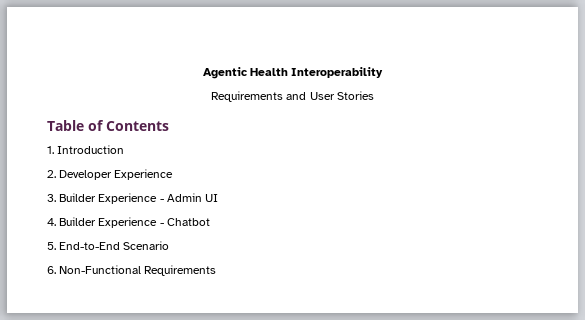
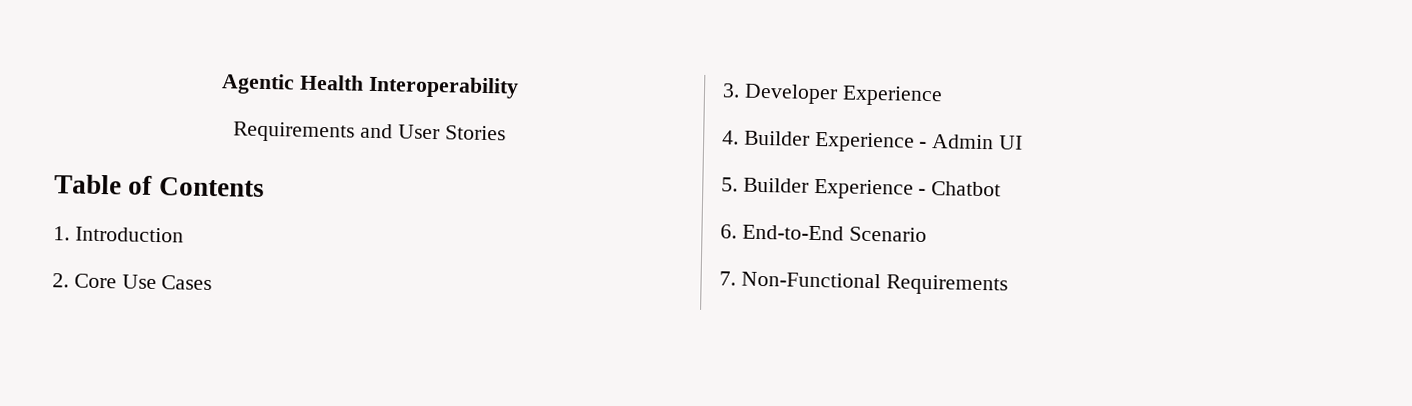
(56, 174) none -> [73,273,213,291] [722,83,740,98] Core Use Cases // 3.
[47,194,56,202] 3. -> [722,130,739,145] 4.
[47,218,56,226] 4. -> [721,177,738,192] 5.
[47,242,56,250] 5. -> [720,224,737,239] 6.
[47,266,56,274] 6. -> [719,271,736,286] 7.

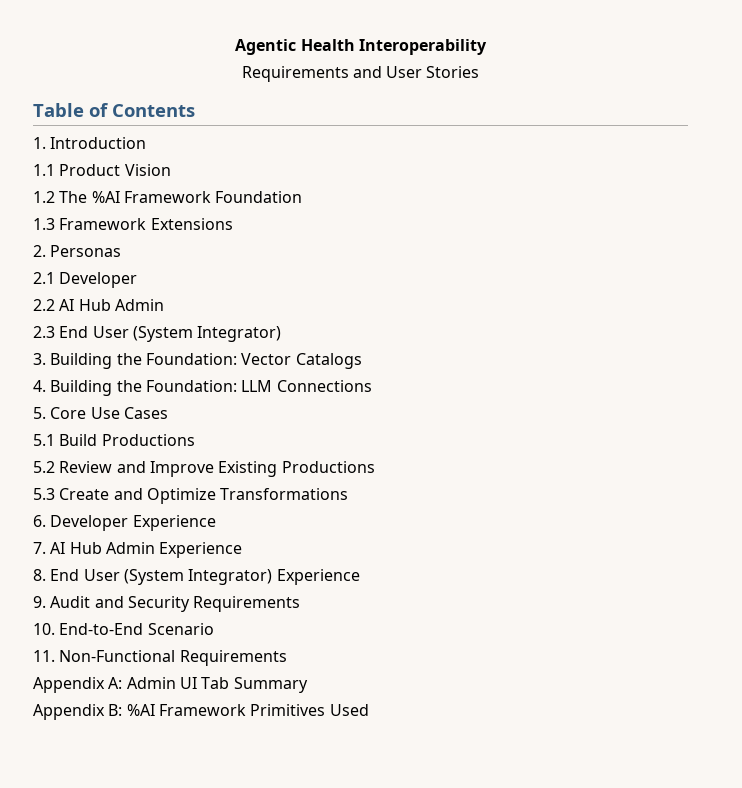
[52,273,213,291] [722,83,943,107] [722,130,1024,153] [721,177,1002,200] [720,224,737,239] 2. Core Use Cases // 3. Developer Experience // 4. Builder Experience - Admin UI // 5. Builder Experience - Chatbot // 6. -> [33,164,171,176] [33,191,303,203] [33,218,233,230] [33,245,122,257] [33,272,138,288] [33,299,164,311] [33,326,282,342] [33,353,362,369] [33,380,372,396] [33,407,168,419] [33,434,195,446] [33,461,375,477] [33,488,349,504] [33,515,216,531] [33,542,243,558] [33,569,360,585] [33,596,301,612] [33,623,55,635] 1.1 Product Vision // 1.2 The %AI Framework Foundation // 1.3 Framework Extensions // 2. Personas // 2.1 Developer // 2.2 AI Hub Admin // 2.3 End User (System Integrator) // 3. Building the Foundation: Vector Catalogs // 4. Building the Foundation: LLM Connections // 5. Core Use Cases // 5.1 Build Productions // 5.2 Review and Improve Existing Productions // 5.3 Create and Optimize Transformations // 6. Developer Experience // 7. AI Hub Admin Experience // 8. End User (System Integrator) Experience // 9. Audit and Security Requirements // 10.
[719,271,736,286] 7. -> [33,650,55,662] 11.
(1008, 285) none -> [33,677,308,693] [33,704,369,720] // Appendix A: Admin UI Tab Summary // Appendix B: %AI Framework Primitives Used

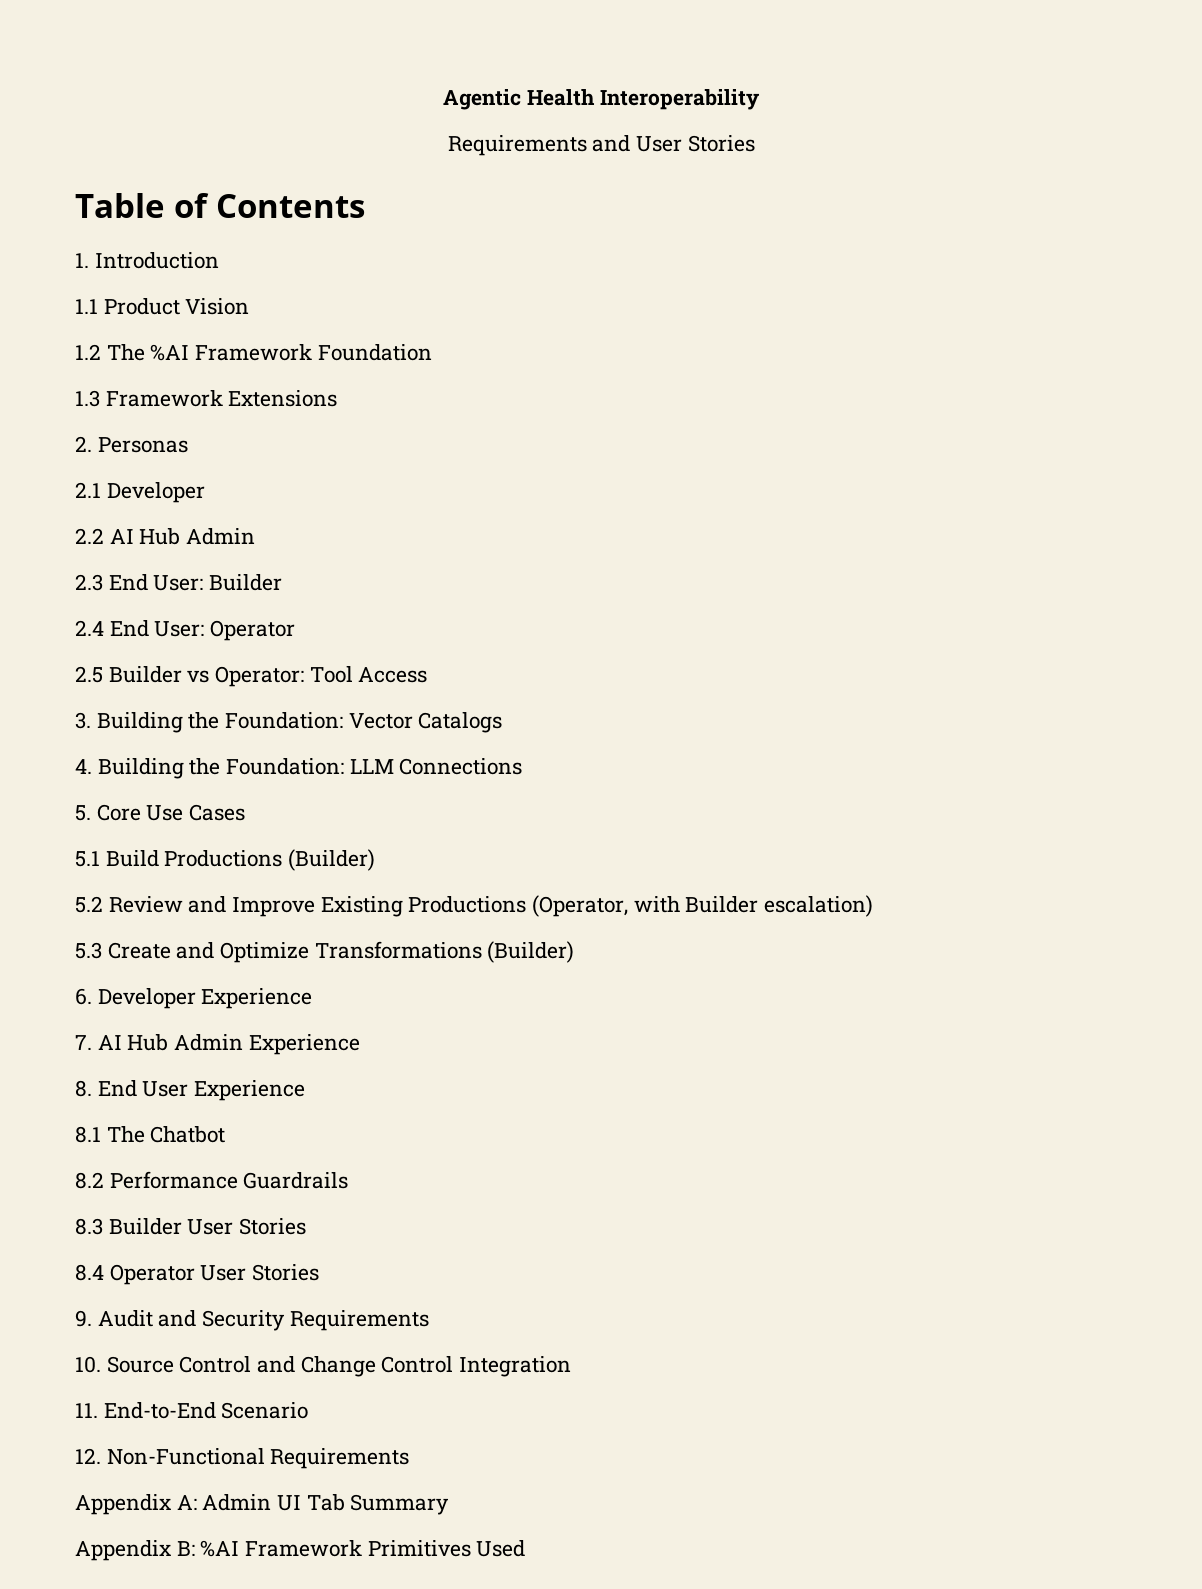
[92,326,282,342] User (System Integrator) -> [153,574,283,591] [75,620,296,641] [75,666,428,687] User: Builder // 2.4 End User: Operator // 2.5 Builder vs Operator: Tool Access
(195, 440) none -> [288,849,376,871] (Builder)
(375, 467) none -> [532,895,874,917] (Operator, with Builder escalation)
(349, 494) none -> [487,941,575,963] (Builder)
[123,569,360,585] (System Integrator) Experience -> [194,1080,306,1101] [75,1126,226,1143] [75,1171,349,1189] [75,1218,307,1235] [75,1264,320,1285] Experience // 8.1 The Chatbot // 8.2 Performance Guardrails // 8.3 Builder User Stories // 8.4 Operator User Stories
(55, 629) none -> [106,1356,572,1377] [75,1403,98,1418] Source Control and Change Control Integration // 11.
[33,650,55,662] 11. -> [75,1448,101,1464] 12.

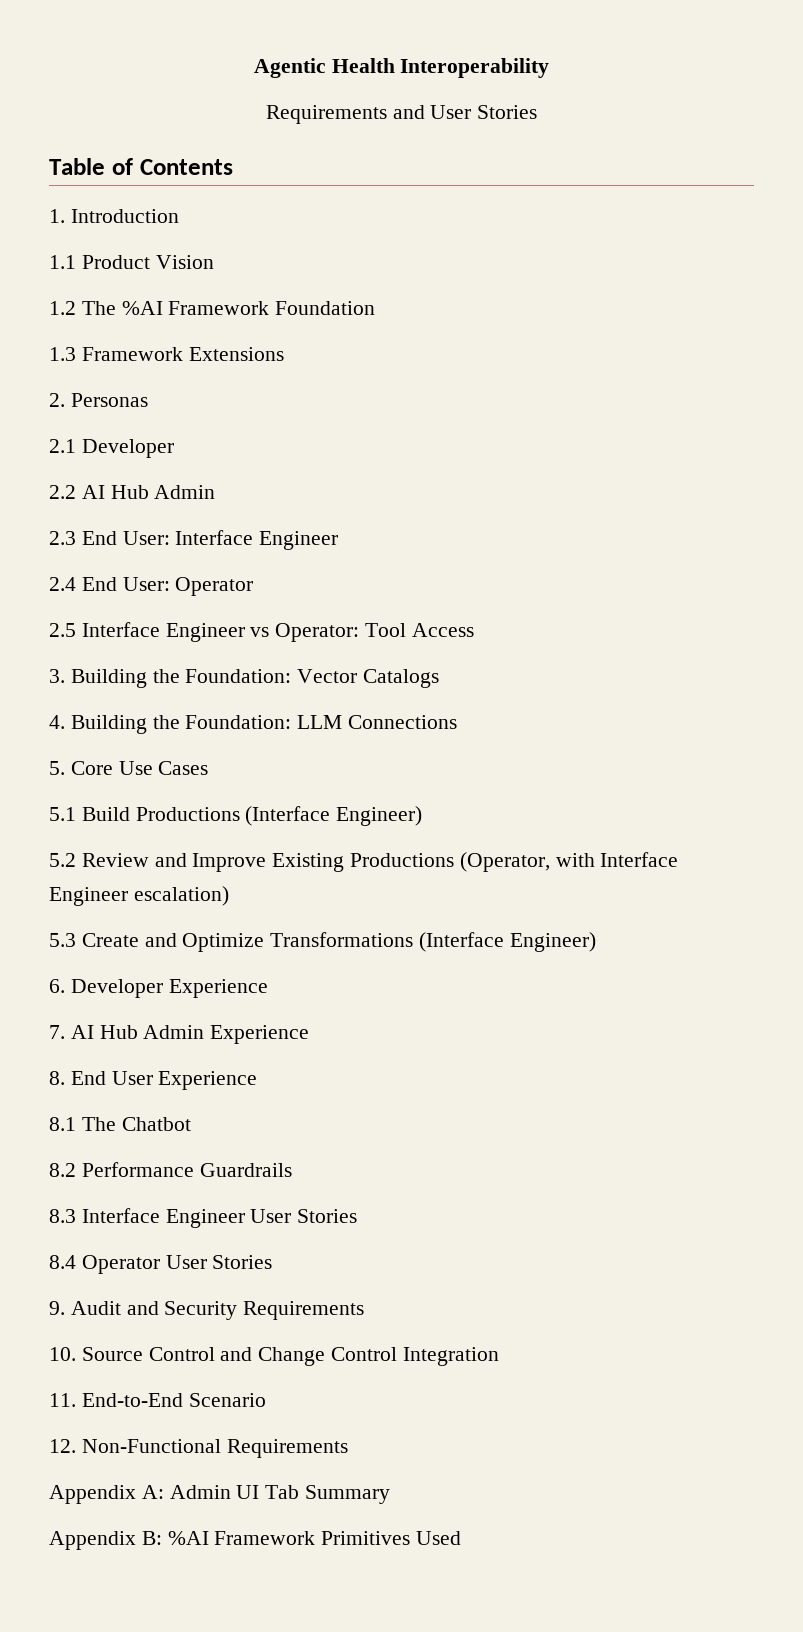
[209,574,283,591] Builder -> [175,530,339,550] Interface Engineer
[108,666,182,683] Builder -> [81,622,245,642] Interface Engineer
[288,849,376,871] (Builder) -> [245,806,423,826] (Interface Engineer)
[685,896,759,913] Builder -> [600,852,679,867] [49,887,128,906] Interface Engineer
[487,941,575,963] (Builder) -> [419,932,596,952] (Interface Engineer)
[108,1218,182,1235] Builder -> [81,1208,245,1228] Interface Engineer

